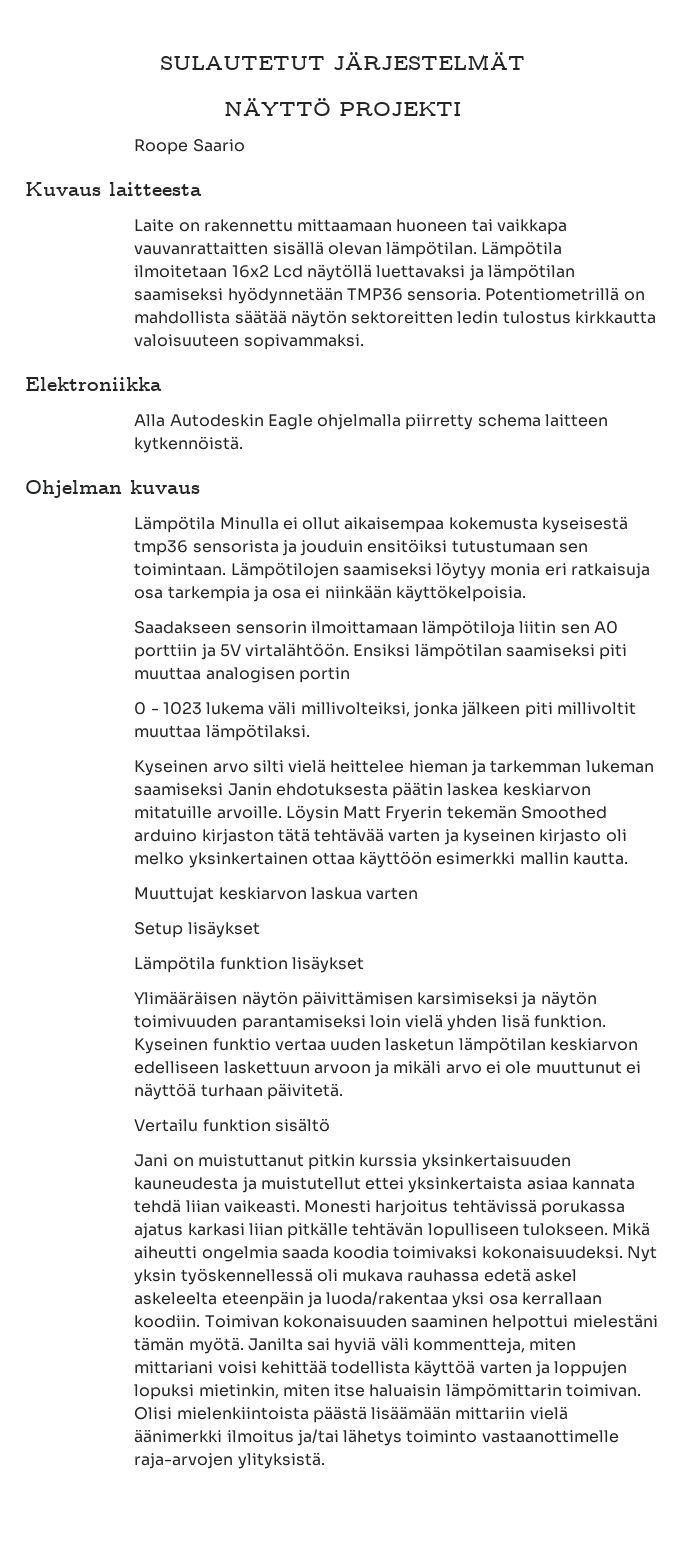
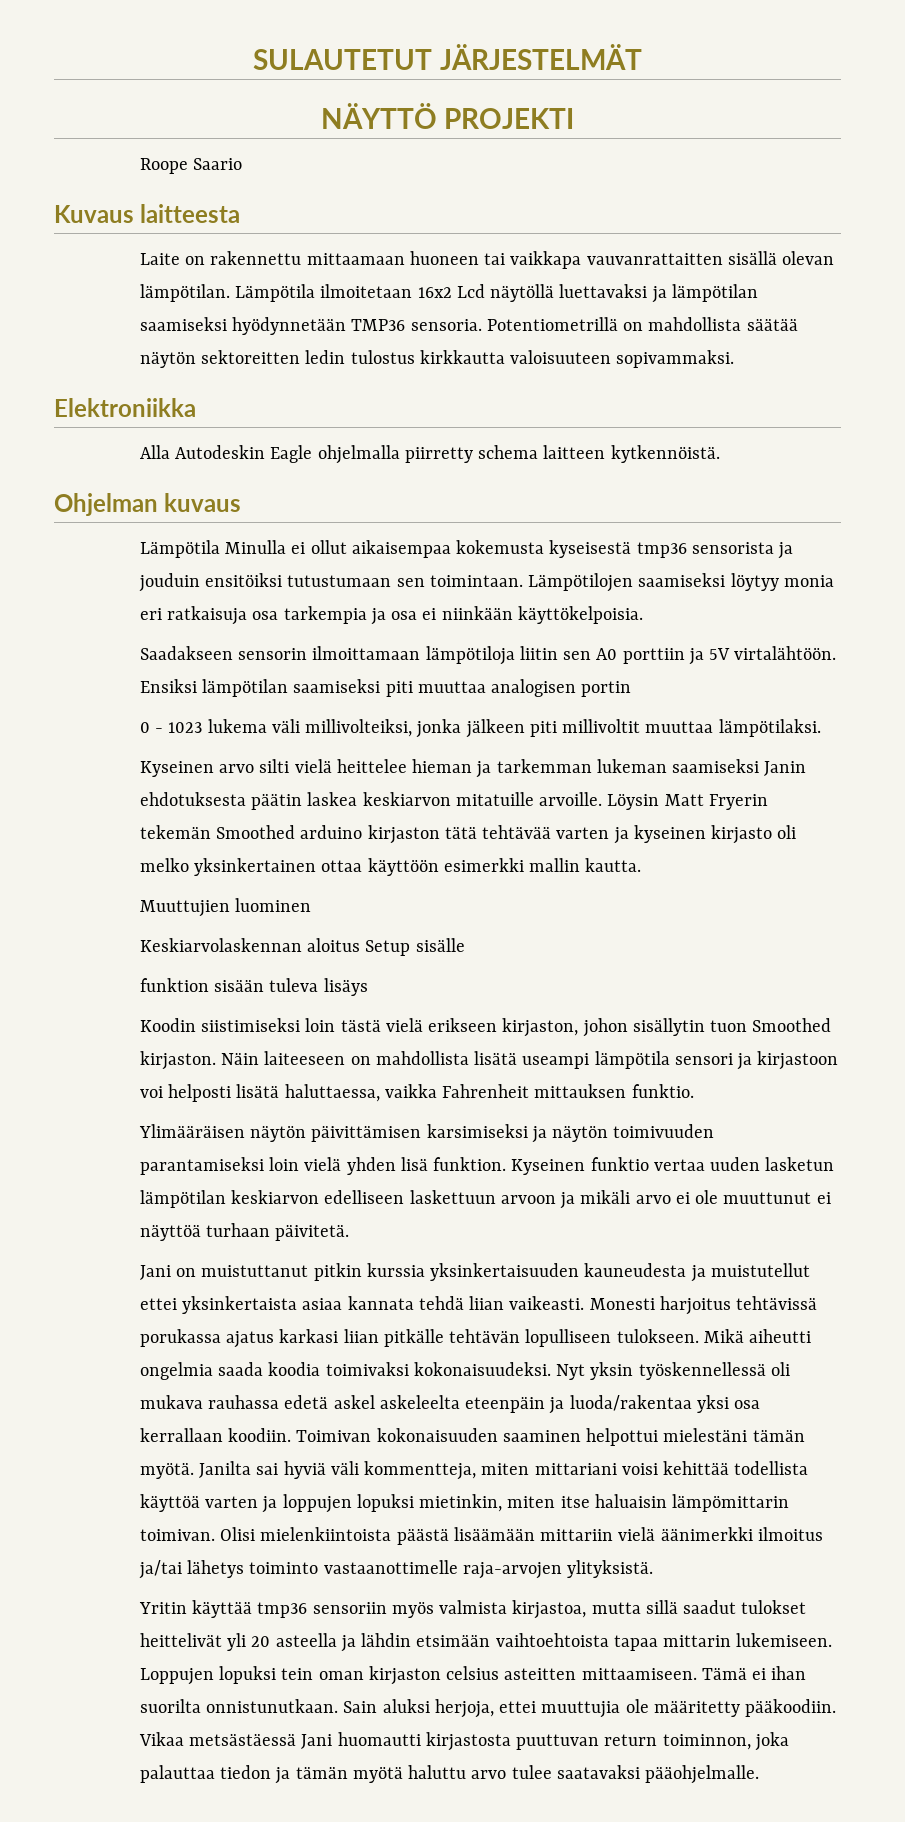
[134,887,419,903] [134,921,260,938] [134,956,364,973] Muuttujat keskiarvon laskua varten // Setup lisäykset // Lämpötila funktion lisäykset -> [139,898,312,917] [139,938,465,956] [139,978,368,996] [139,1018,832,1037] [139,1051,839,1070] [139,1084,694,1102] Muuttujien luominen // Keskiarvolaskennan aloitus Setup sisälle // funktion sisään tuleva lisäys // Koodin siistimiseksi loin tästä vielä erikseen kirjaston, johon sisällytin tuon Smoothed kirjaston. Näin laiteeseen on mahdollista lisätä useampi lämpötila sensori ja kirjastoon voi helposti lisätä haluttaessa, vaikka Fahrenheit mittauksen funktio.
[134,1118,330,1132] // Vertailu funktion sisältö -> (350, 1232) none
(325, 1460) none -> [138,1600,807,1619] [139,1633,833,1652] [139,1666,807,1685] [139,1699,837,1718] [138,1732,789,1751] [139,1765,760,1784] // Yritin käyttää tmp36 sensoriin myös valmista kirjastoa, mutta sillä saadut tulokset heittelivät yli 20 asteella ja lähdin etsimään vaihtoehtoista tapaa mittarin lukemiseen. Loppujen lopuksi tein oman kirjaston celsius asteitten mittaamiseen. Tämä ei ihan suorilta onnistunutkaan. Sain aluksi herjoja, ettei muuttujia ole määritetty pääkoodiin. Vikaa metsästäessä Jani huomautti kirjastosta puuttuvan return toiminnon, joka palauttaa tiedon ja tämän myötä haluttu arvo tulee saatavaksi pääohjelmalle.

